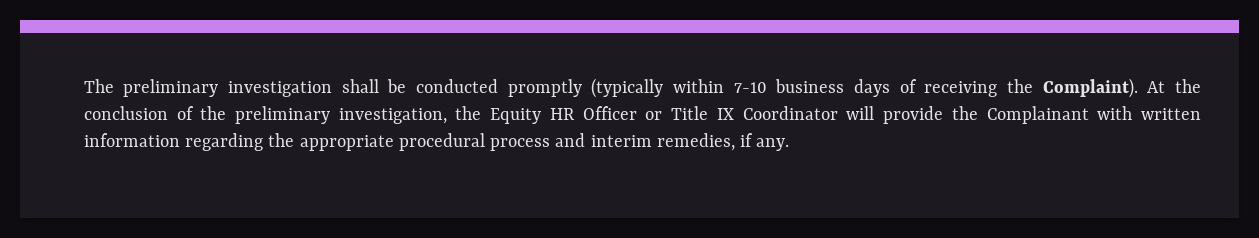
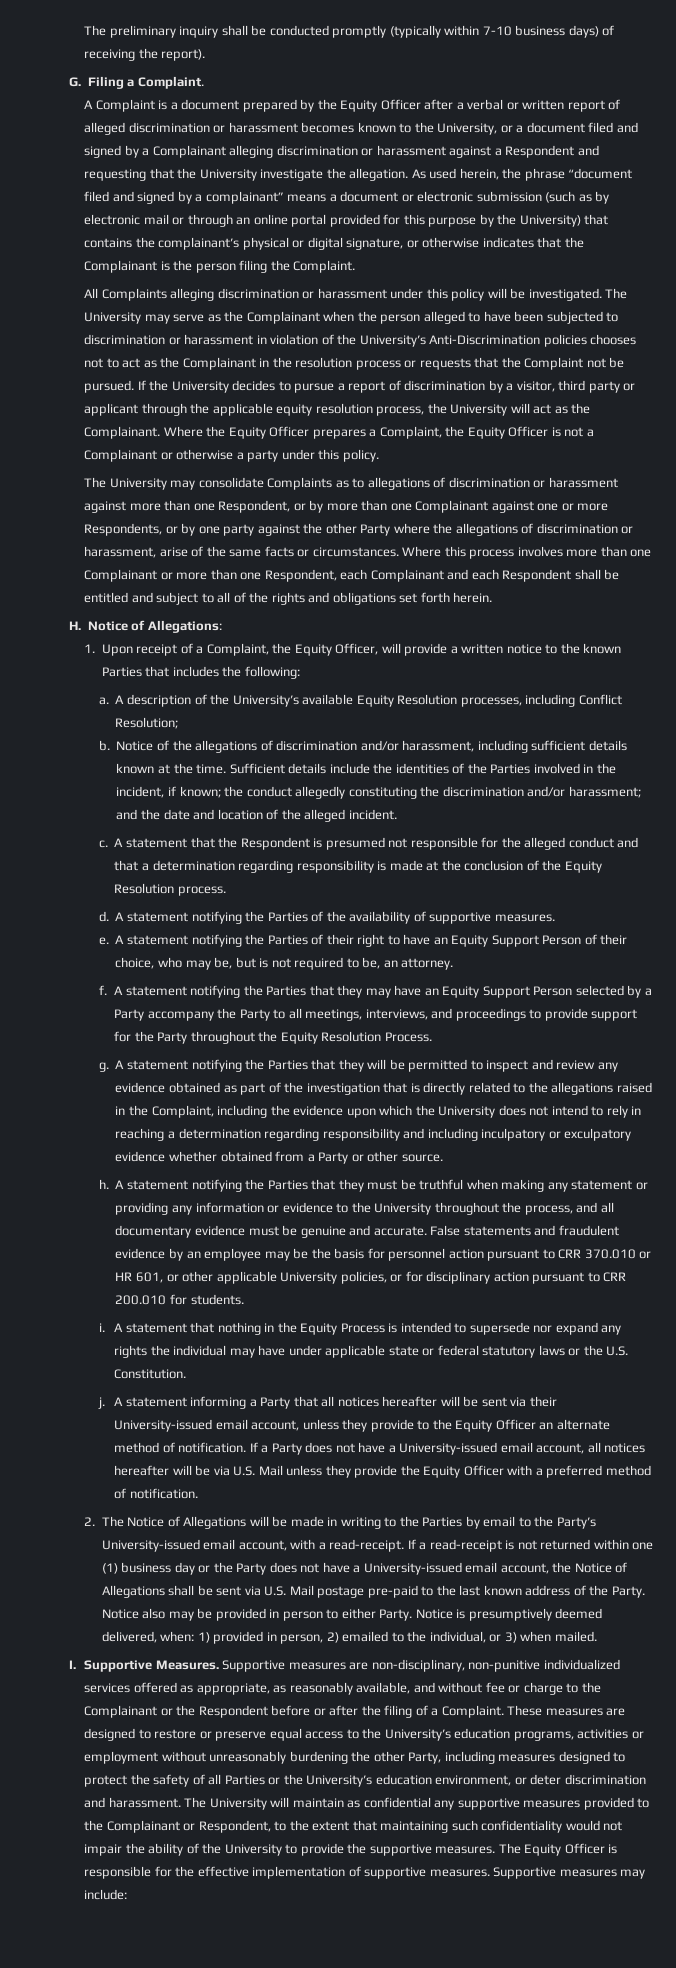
[228,81,333,97] investigation -> [179,26,219,38] inquiry
[854,79,891,97] days -> [568,25,599,38] days)
[1042,78,1201,98] [83,106,1202,124] [83,133,790,151] Complaint). At the conclusion of the preliminary investigation, the Equity HR Officer or Title IX Coordinator will provide the Complainant with written information regarding the appropriate procedural process and interim remedies, if any. -> [161,49,206,61] [69,76,204,89] [83,99,621,112] [83,122,638,135] [83,145,599,158] [83,168,633,181] [83,191,610,204] [83,214,609,227] [83,237,584,250] [83,260,356,273] [83,288,628,301] [83,311,619,324] [83,334,637,347] [83,357,625,370] [83,380,636,393] [83,403,591,416] [83,426,594,439] [83,449,379,462] [83,477,618,490] [83,500,609,513] [83,523,634,536] [83,546,652,559] [83,569,620,582] [83,592,493,605] [69,620,222,633] [83,643,622,656] [101,666,300,679] [98,694,622,707] [115,717,179,729] [98,740,627,753] [116,763,616,774] [116,786,641,799] [116,809,397,822] [98,837,639,850] [114,860,602,873] [114,883,227,896] [98,911,555,924] [98,934,628,947] [115,957,454,970] [98,985,652,998] [113,1008,638,1021] [113,1031,432,1044] [98,1059,618,1072] [115,1082,652,1095] [115,1105,642,1118] [115,1128,632,1141] [115,1151,443,1164] [98,1179,648,1192] [115,1202,614,1215] [115,1225,619,1238] [115,1248,652,1261] [115,1271,627,1284] [115,1294,244,1305] [98,1322,622,1335] [113,1345,629,1358] [113,1369,186,1379] [97,1396,557,1409] [113,1419,610,1432] [113,1442,646,1455] [113,1465,651,1478] [113,1488,198,1499] [83,1516,596,1529] [101,1539,654,1552] [101,1562,628,1575] [101,1585,645,1598] [101,1608,603,1621] [101,1631,597,1644] [69,1659,620,1672] [83,1682,601,1695] [83,1705,626,1718] [83,1728,644,1741] [83,1751,626,1764] [83,1774,646,1787] [83,1797,650,1810] [83,1820,623,1833] [83,1843,618,1856] [83,1866,646,1879] [83,1889,127,1900] report). // G. Filing a Complaint. // A Complaint is a document prepared by the Equity Officer after a verbal or written report of alleged discrimination or harassment becomes known to the University, or a document filed and signed by a Complainant alleging discrimination or harassment against a Respondent and requesting that the University investigate the allegation. As used herein, the phrase “document filed and signed by a complainant” means a document or electronic submission (such as by electronic mail or through an online portal provided for this purpose by the University) that contains the complainant’s physical or digital signature, or otherwise indicates that the Complainant is the person filing the Complaint. // All Complaints alleging discrimination or harassment under this policy will be investigated. The University may serve as the Complainant when the person alleged to have been subjected to discrimination or harassment in violation of the University’s Anti-Discrimination policies chooses not to act as the Complainant in the resolution process or requests that the Complaint not be pursued. If the University decides to pursue a report of discrimination by a visitor, third party or applicant through the applicable equity resolution process, the University will act as the Complainant. Where the Equity Officer prepares a Complaint, the Equity Officer is not a Complainant or otherwise a party under this policy. // The University may consolidate Complaints as to allegations of discrimination or harassment against more than one Respondent, or by more than one Complainant against one or more Respondents, or by one party against the other Party where the allegations of discrimination or harassment, arise of the same facts or circumstances. Where this process involves more than one Complainant or more than one Respondent, each Complainant and each Respondent shall be entitled and subject to all of the rights and obligations set forth herein. // H. Notice of Allegations: // 1. Upon receipt of a Complaint, the Equity Officer, will provide a written notice to the known Parties that includes the following: // a. A description of the University’s available Equity Resolution processes, including Conflict Resolution; // b. Notice of the allegations of discrimination and/or harassment, including sufficient details known at the time. Sufficient details include the identities of the Parties involved in the incident, if known; the conduct allegedly constituting the discrimination and/or harassment; and the date and location of the alleged incident. // c. A statement that the Respondent is presumed not responsible for the alleged conduct and that a determination regarding responsibility is made at the conclusion of the Equity Resolution process. // d. A statement notifying the Parties of the availability of supportive measures. // e. A statement notifying the Parties of their right to have an Equity Support Person of their choice, who may be, but is not required to be, an attorney. // f. A statement notifying the Parties that they may have an Equity Support Person selected by a Party accompany the Party to all meetings, interviews, and proceedings to provide support for the Party throughout the Equity Resolution Process. // g. A statement notifying the Parties that they will be permitted to inspect and review any evidence obtained as part of the investigation that is directly related to the allegations raised in the Complaint, including the evidence upon which the University does not intend to rely in reaching a determination regarding responsibility and including inculpatory or exculpatory evidence whether obtained from a Party or other source. // h. A statement notifying the Parties that they must be truthful when making any statement or providing any information or evidence to the University throughout the process, and all documentary evidence must be genuine and accurate. False statements and fraudulent evidence by an employee may be the basis for personnel action pursuant to CRR 370.010 or HR 601, or other applicable University policies, or for disciplinary action pursuant to CRR 200.010 for students. // i. A statement that nothing in the Equity Process is intended to supersede nor expand any rights the individual may have under applicable state or federal statutory laws or the U.S. Constitution. // j. A statement informing a Party that all notices hereafter will be sent via their University-issued email account, unless they provide to the Equity Officer an alternate method of notification. If a Party does not have a University-issued email account, all notices hereafter will be via U.S. Mail unless they provide the Equity Officer with a preferred method of notification. // 2. The Notice of Allegations will be made in writing to the Parties by email to the Party’s University-issued email account, with a read-receipt. If a read-receipt is not returned within one (1) business day or the Party does not have a University-issued email account, the Notice of Allegations shall be sent via U.S. Mail postage pre-paid to the last known address of the Party. Notice also may be provided in person to either Party. Notice is presumptively deemed delivered, when: 1) provided in person, 2) emailed to the individual, or 3) when mailed. // I. Supportive Measures. Supportive measures are non-disciplinary, non-punitive individualized services offered as appropriate, as reasonably available, and without fee or charge to the Complainant or the Respondent before or after the filing of a Complaint. These measures are designed to restore or preserve equal access to the University’s education programs, activities or employment without unreasonably burdening the other Party, including measures designed to protect the safety of all Parties or the University’s education environment, or deter discrimination and harassment. The University will maintain as confidential any supportive measures provided to the Complainant or Respondent, to the extent that maintaining such confidentiality would not impair the ability of the University to provide the supportive measures. The Equity Officer is responsible for the effective implementation of supportive measures. Supportive measures may include:

